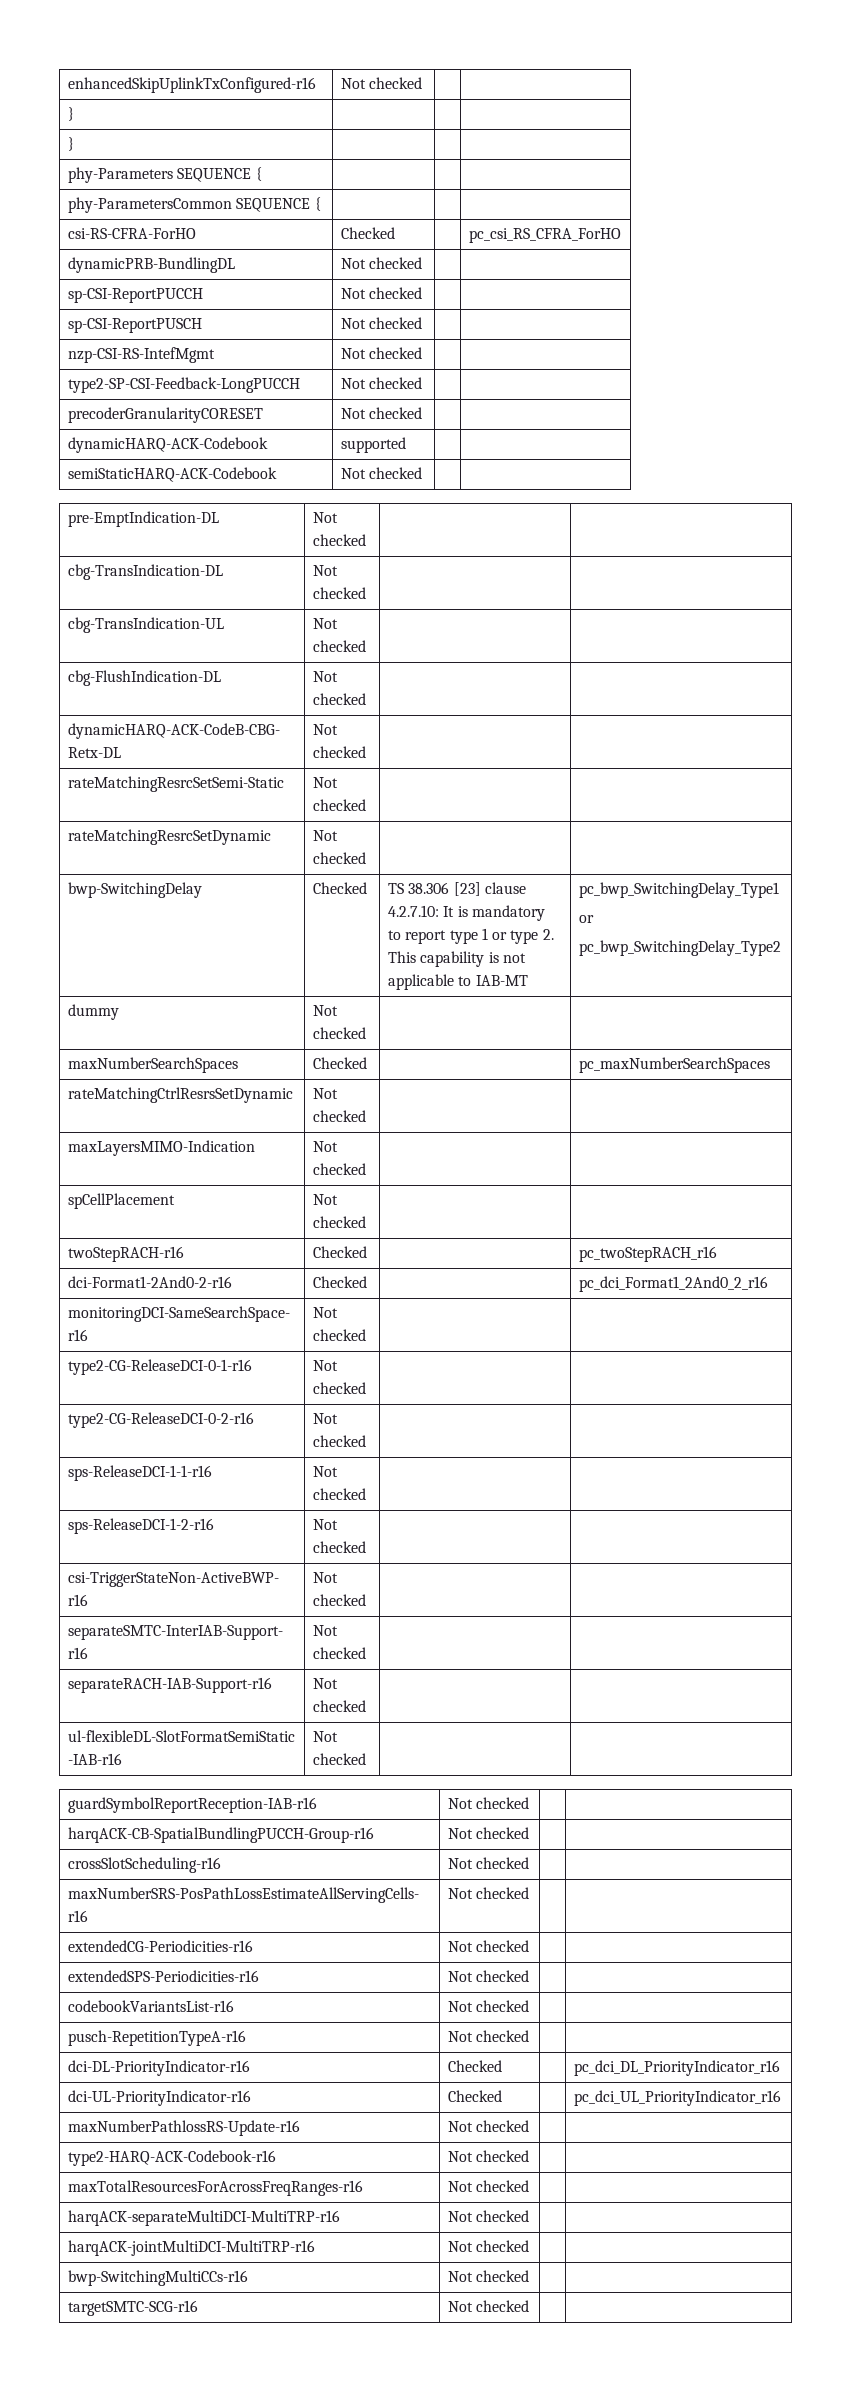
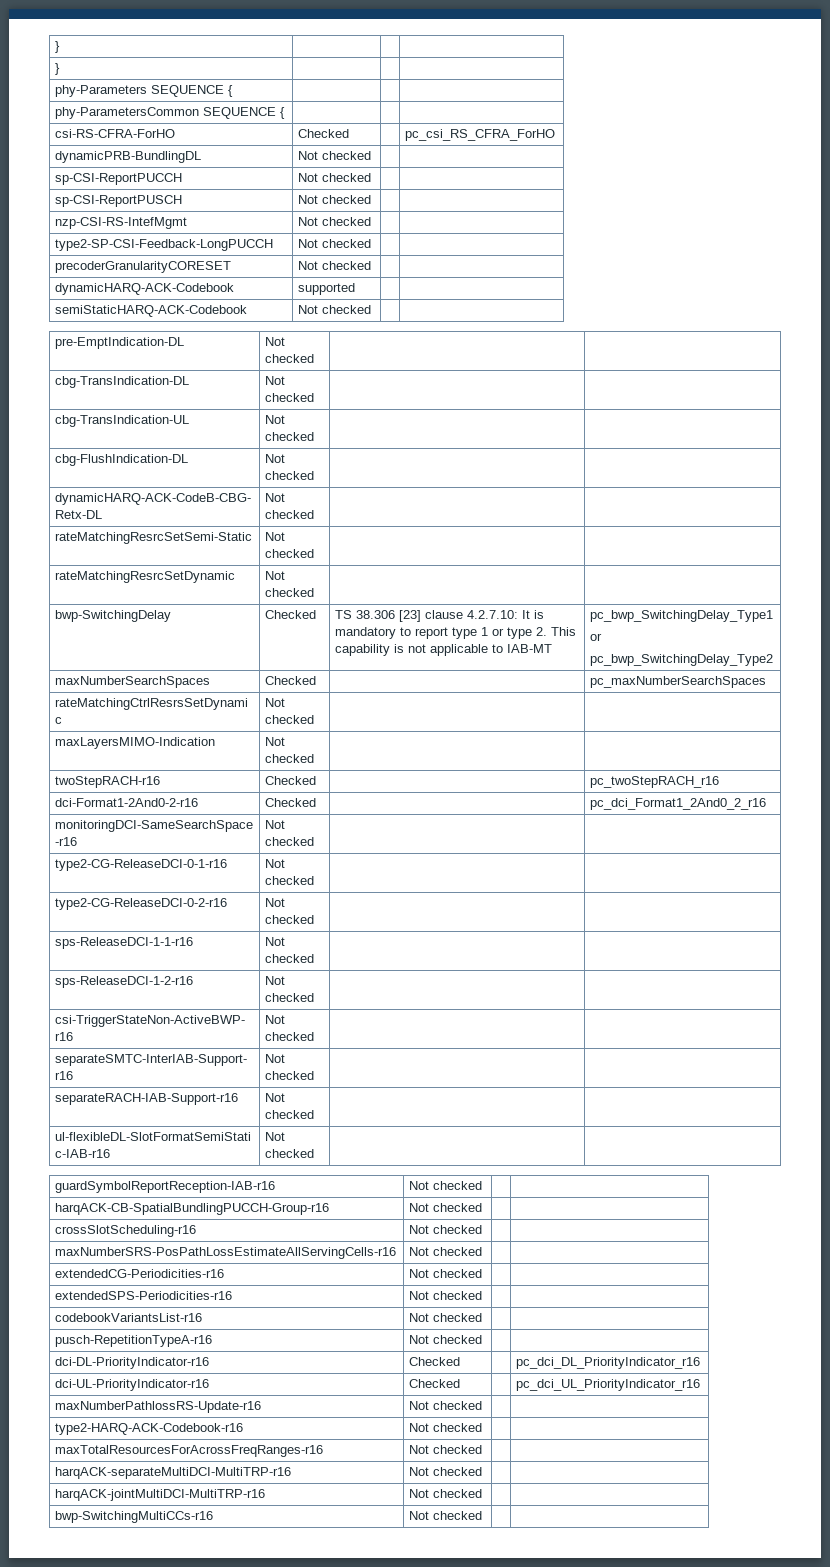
[67,77,316,93] [340,77,423,89] enhancedSkipUplinkTxConfigured-r16 | Not checked | | // -> (55, 47) none
[67,1004,119,1020] [312,1005,338,1016] [312,1027,366,1039] // dummy | Not checked | | -> (774, 660) none
[67,1193,175,1209] [312,1194,338,1205] [312,1216,366,1228] // spCellPlacement | Not checked | | -> (315, 758) none
[67,2300,198,2316] [447,2300,530,2312] // targetSMTC-SCG-r16 | Not checked | | -> (483, 1515) none

